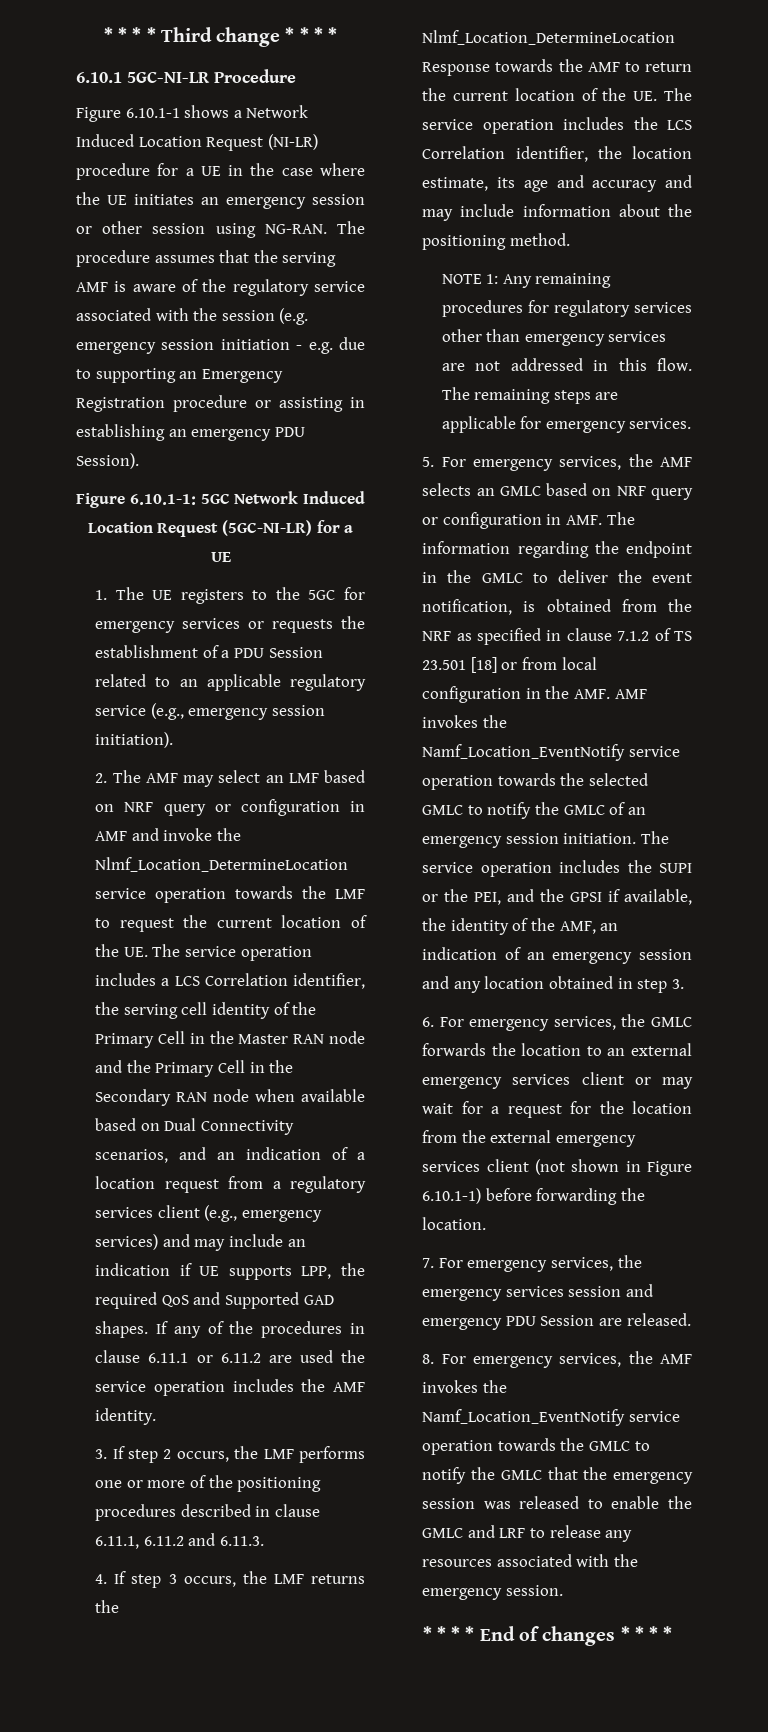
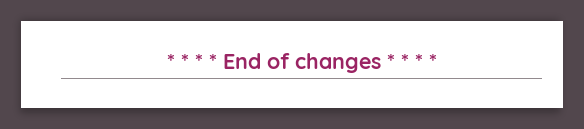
[103,27,338,47] [76,69,296,83] [76,105,309,122] [76,134,318,151] [76,163,365,180] [76,192,365,209] [76,221,365,238] [76,250,337,267] [76,279,365,296] [76,308,309,325] [76,337,365,354] [76,368,283,383] [76,395,365,412] [76,424,305,441] [76,453,139,469] [76,491,365,508] [87,520,354,537] [210,552,231,562] [95,587,365,604] [95,616,365,633] [95,645,323,658] [95,674,366,691] [95,703,326,720] [95,732,174,748] [95,770,365,787] [95,799,365,816] [95,828,242,841] [95,857,349,872] [95,886,365,903] [95,915,367,932] [95,944,312,961] [95,973,365,989] [95,1002,317,1019] [95,1031,365,1048] [95,1060,294,1077] [95,1089,365,1106] [95,1118,295,1135] [95,1147,365,1163] [95,1176,366,1193] [95,1205,323,1222] [95,1234,306,1251] [95,1263,365,1280] [95,1292,334,1309] [95,1321,365,1338] [95,1350,365,1363] [95,1379,365,1396] [95,1408,157,1425] [95,1446,365,1463] [95,1475,322,1492] [95,1504,321,1521] [95,1533,265,1549] [95,1571,365,1588] [95,1600,120,1613] [422,30,676,45] [422,59,692,76] [422,88,692,101] [422,117,692,134] [422,146,692,162] [422,175,692,192] [422,204,692,221] [422,233,570,250] [441,273,612,288] [441,300,692,317] [441,329,667,346] [441,358,692,371] [441,387,619,404] [441,416,692,433] [422,454,692,471] [422,483,693,500] [422,512,635,529] [422,541,692,558] [422,570,692,583] [422,599,692,615] [422,628,692,645] [422,657,597,673] [422,686,647,703] [422,715,507,728] [422,744,680,761] [422,773,649,790] [422,802,646,819] [422,831,670,848] [422,860,692,877] [422,889,692,905] [422,918,619,935] [422,947,692,964] [422,976,684,993] [422,1014,692,1031] [422,1043,692,1056] [422,1072,693,1089] [422,1101,692,1118] [422,1130,637,1147] [422,1159,692,1176] [422,1188,646,1205] [422,1217,487,1230] [422,1255,642,1272] [422,1284,654,1301] [422,1313,691,1330] [422,1351,692,1368] [422,1380,507,1393] [422,1409,680,1426] [422,1438,650,1455] [422,1467,693,1484] [422,1496,692,1509] [422,1525,633,1542] [422,1554,639,1567] [422,1585,563,1600] [422,1626,475,1641] * * * * Third change * * * * // 6.10.1 5GC-NI-LR Procedure // Figure 6.10.1-1 shows a Network Induced Location Request (NI-LR) procedure for a UE in the case where the UE initiates an emergency session or other session using NG-RAN. The procedure assumes that the serving AMF is aware of the regulatory service associated with the session (e.g. emergency session initiation - e.g. due to supporting an Emergency Registration procedure or assisting in establishing an emergency PDU Session). // Figure 6.10.1-1: 5GC Network Induced Location Request (5GC-NI-LR) for a UE // 1. The UE registers to the 5GC for emergency services or requests the establishment of a PDU Session related to an applicable regulatory service (e.g., emergency session initiation). // 2. The AMF may select an LMF based on NRF query or configuration in AMF and invoke the Nlmf_Location_DetermineLocation service operation towards the LMF to request the current location of the UE. The service operation includes a LCS Correlation identifier, the serving cell identity of the Primary Cell in the Master RAN node and the Primary Cell in the Secondary RAN node when available based on Dual Connectivity scenarios, and an indication of a location request from a regulatory services client (e.g., emergency services) and may include an indication if UE supports LPP, the required QoS and Supported GAD shapes. If any of the procedures in clause 6.11.1 or 6.11.2 are used the service operation includes the AMF identity. // 3. If step 2 occurs, the LMF performs one or more of the positioning procedures described in clause 6.11.1, 6.11.2 and 6.11.3. // 4. If step 3 occurs, the LMF returns the Nlmf_Location_DetermineLocation Response towards the AMF to return the current location of the UE. The service operation includes the LCS Correlation identifier, the location estimate, its age and accuracy and may include information about the positioning method. // NOTE 1: Any remaining procedures for regulatory services other than emergency services are not addressed in this flow. The remaining steps are applicable for emergency services. // 5. For emergency services, the AMF selects an GMLC based on NRF query or configuration in AMF. The information regarding the endpoint in the GMLC to deliver the event notification, is obtained from the NRF as specified in clause 7.1.2 of TS 23.501 [18] or from local configuration in the AMF. AMF invokes the Namf_Location_EventNotify service operation towards the selected GMLC to notify the GMLC of an emergency session initiation. The service operation includes the SUPI or the PEI, and the GPSI if available, the identity of the AMF, an indication of an emergency session and any location obtained in step 3. // 6. For emergency services, the GMLC forwards the location to an external emergency services client or may wait for a request for the location from the external emergency services client (not shown in Figure 6.10.1-1) before forwarding the location. // 7. For emergency services, the emergency services session and emergency PDU Session are released. // 8. For emergency services, the AMF invokes the Namf_Location_EventNotify service operation towards the GMLC to notify the GMLC that the emergency session was released to enable the GMLC and LRF to release any resources associated with the emergency session. // * * * * -> [166,54,217,69] * * * *

